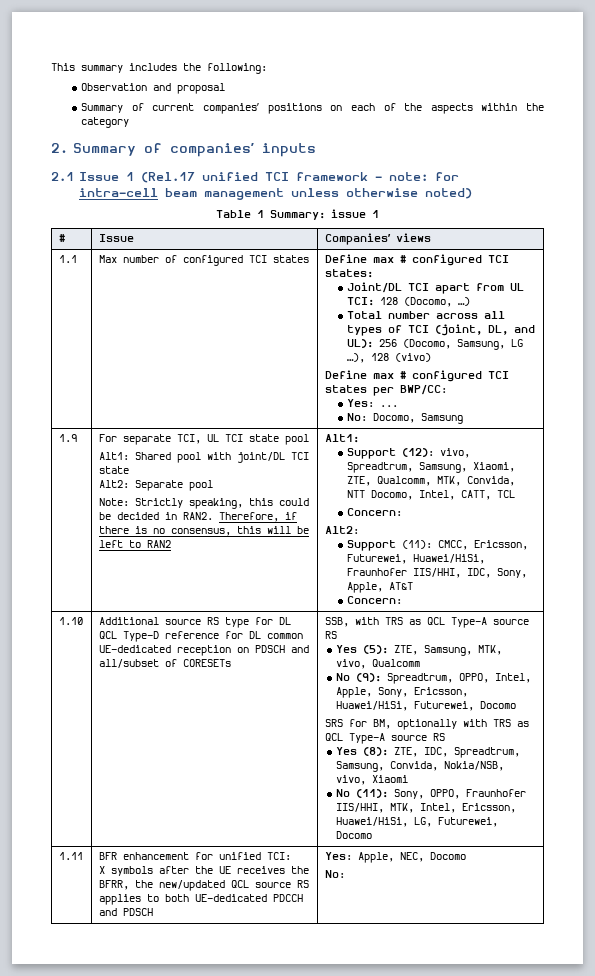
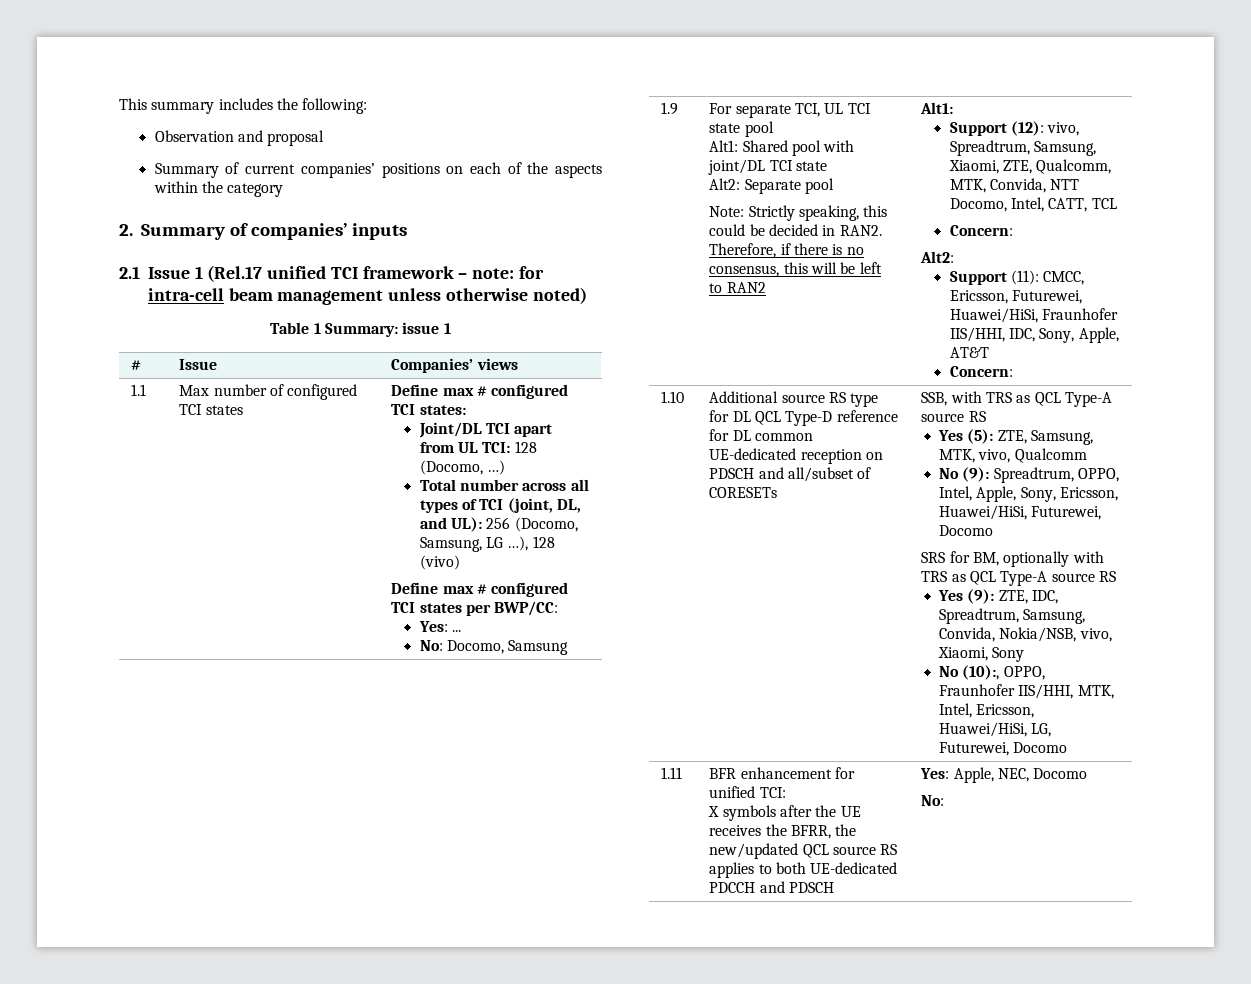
[363,747,389,756] (8): -> [967,589,995,604] (9):
[372,775,409,783] [336,789,425,799] Xiaomi // No (11): Sony, -> [937,647,1025,662] [938,665,1000,680] Xiaomi, Sony // No (10):,

